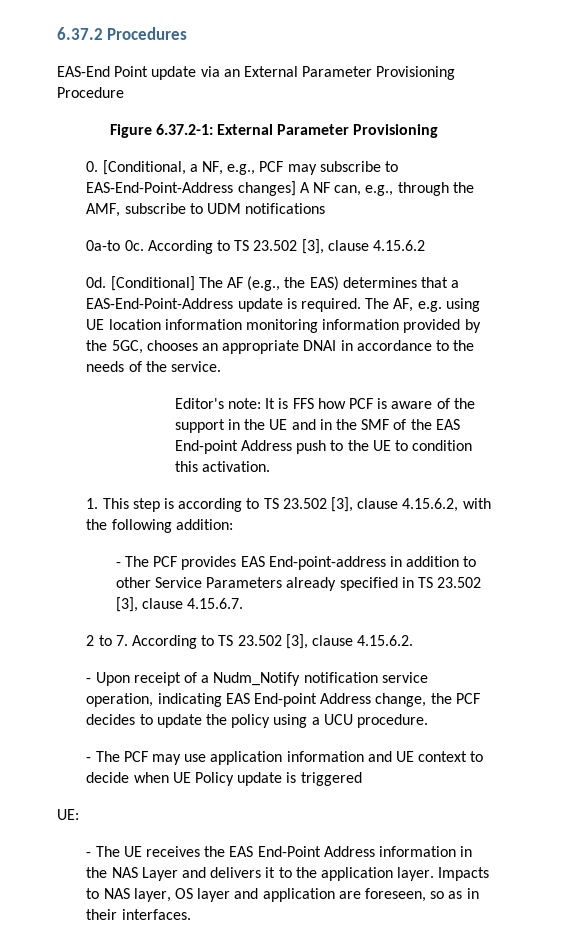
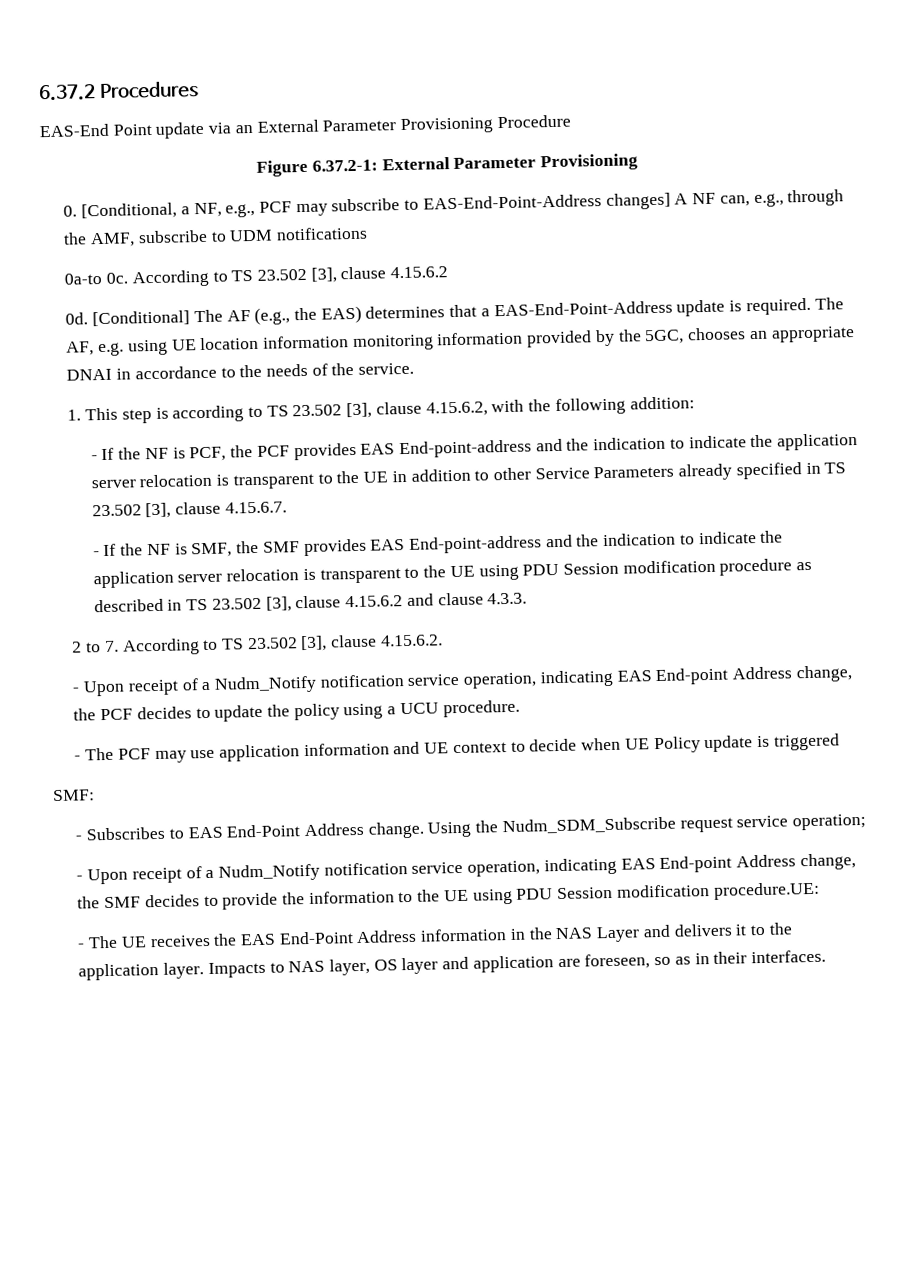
[174,398,475,409] [174,419,460,433] [174,440,473,454] [174,461,271,472] // Editor's note: It is FFS how PCF is aware of the support in the UE and in the SMF of the EAS End-point Address push to the UE to condition this activation. -> (415, 368) none
[125,556,386,570] The PCF provides EAS End-point-address -> [101,432,859,462] [90,470,389,490] If the NF is PCF, the PCF provides EAS End-point-address and the indication to indicate the application server relocation is transparent to the UE
(244, 603) none -> [92,530,784,558] [92,558,813,589] [93,592,528,613] // - If the NF is SMF, the SMF provides EAS End-point-address and the indication to indicate the application server relocation is transparent to the UE using PDU Session modification procedure as described in TS 23.502 [3], clause 4.15.6.2 and clause 4.3.3.
[57,809,79,820] UE: -> [52,789,95,802] [75,813,867,841] [76,853,856,885] [77,881,820,910] SMF: // - Subscribes to EAS End-Point Address change. Using the Nudm_SDM_Subscribe request service operation; // - Upon receipt of a Nudm_Notify notification service operation, indicating EAS End-point Address change, the SMF decides to provide the information to the UE using PDU Session modification procedure.UE:

